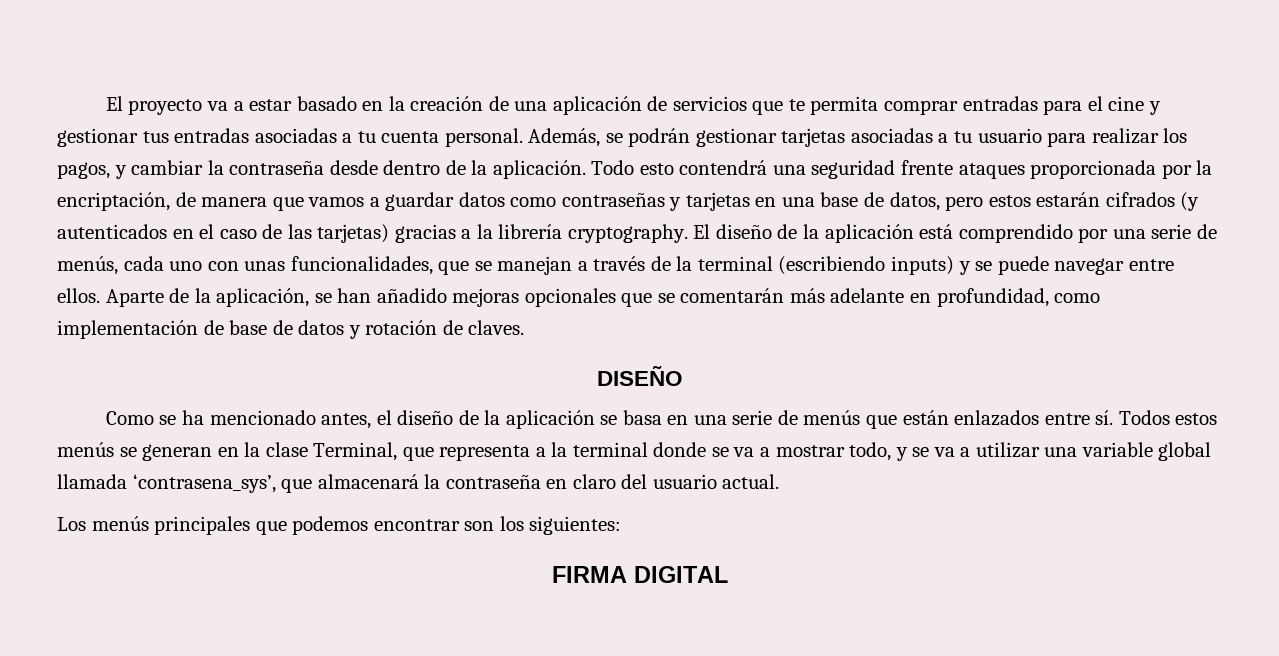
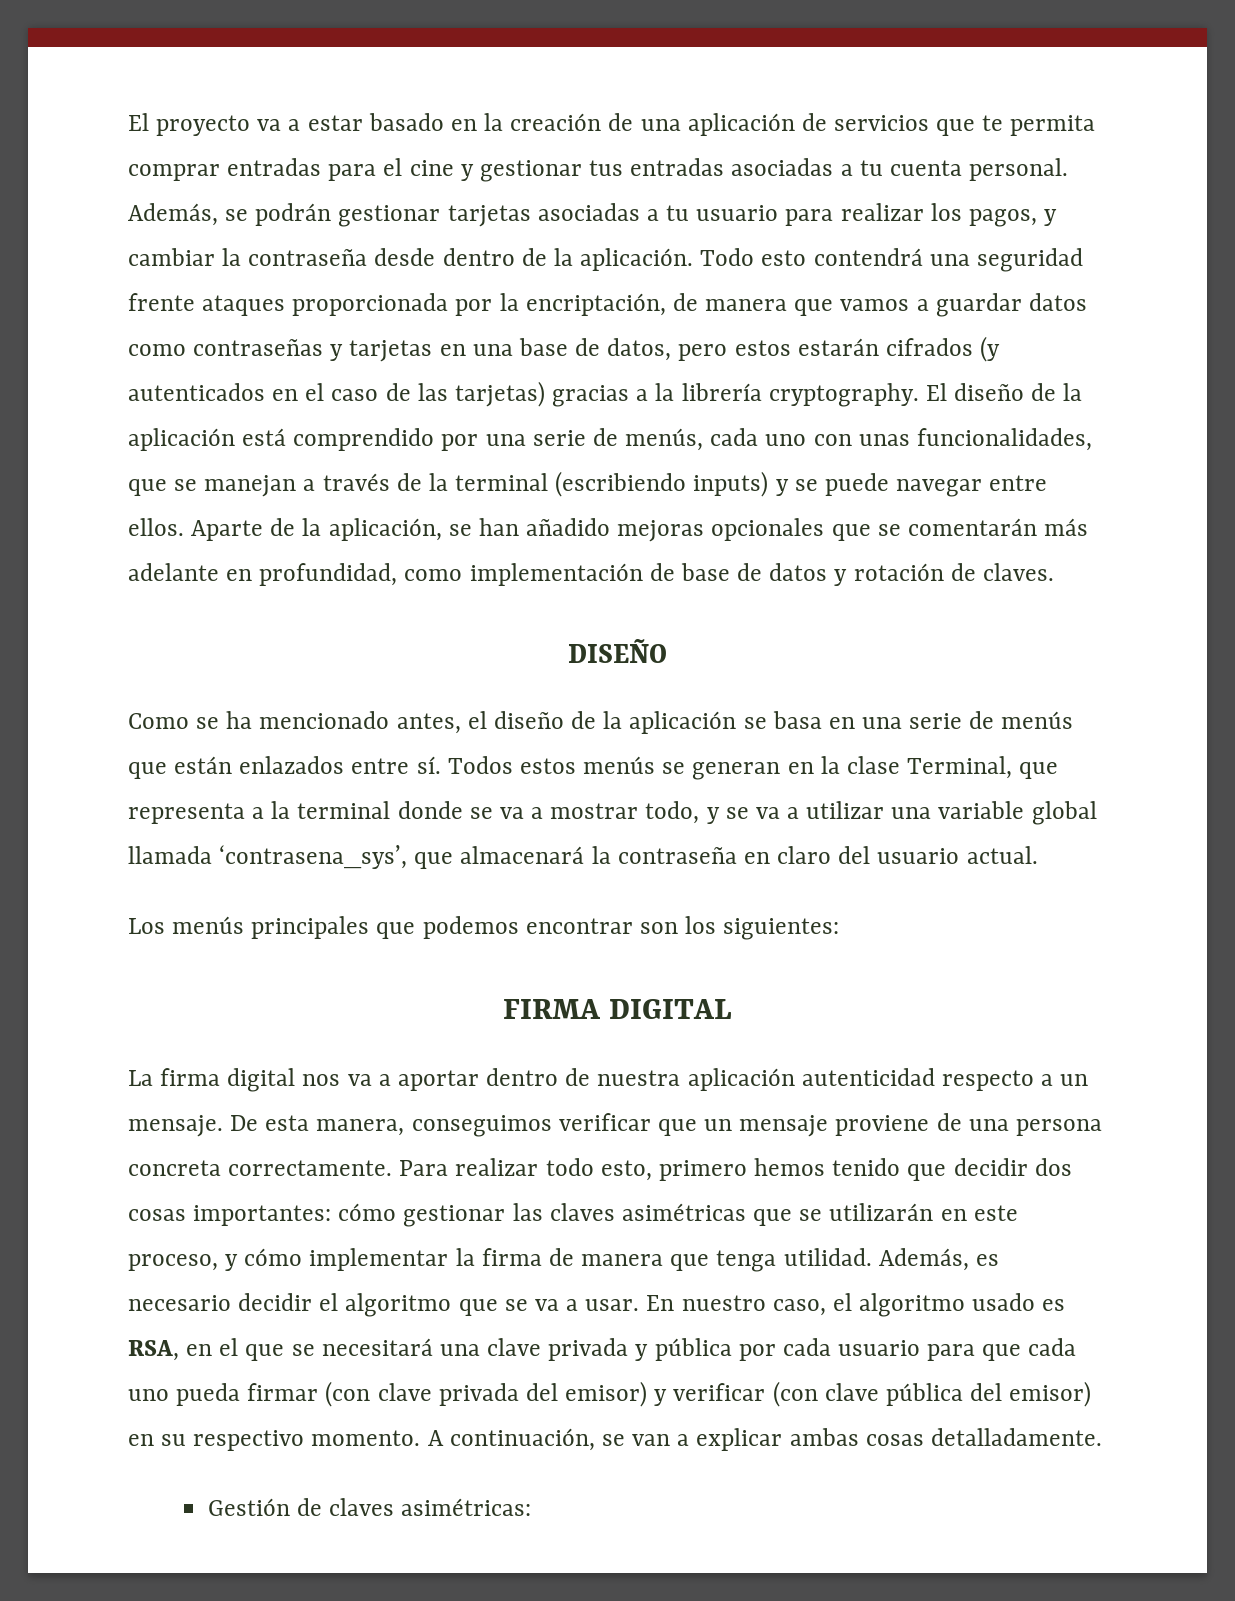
(728, 574) none -> [128,1068,1089,1092] [128,1113,1102,1137] [128,1158,1072,1181] [128,1203,1018,1227] [128,1248,999,1272] [128,1293,1066,1317] [128,1338,1077,1361] [128,1381,1092,1407] [128,1428,1102,1451] [207,1498,532,1516] // La firma digital nos va a aportar dentro de nuestra aplicación autenticidad respecto a un mensaje. De esta manera, conseguimos verificar que un mensaje proviene de una persona concreta correctamente. Para realizar todo esto, primero hemos tenido que decidir dos cosas importantes: cómo gestionar las claves asimétricas que se utilizarán en este proceso, y cómo implementar la firma de manera que tenga utilidad. Además, es necesario decidir el algoritmo que se va a usar. En nuestro caso, el algoritmo usado es RSA, en el que se necesitará una clave privada y pública por cada usuario para que cada uno pueda firmar (con clave privada del emisor) y verificar (con clave pública del emisor) en su respectivo momento. A continuación, se van a explicar ambas cosas detalladamente. // Gestión de claves asimétricas:

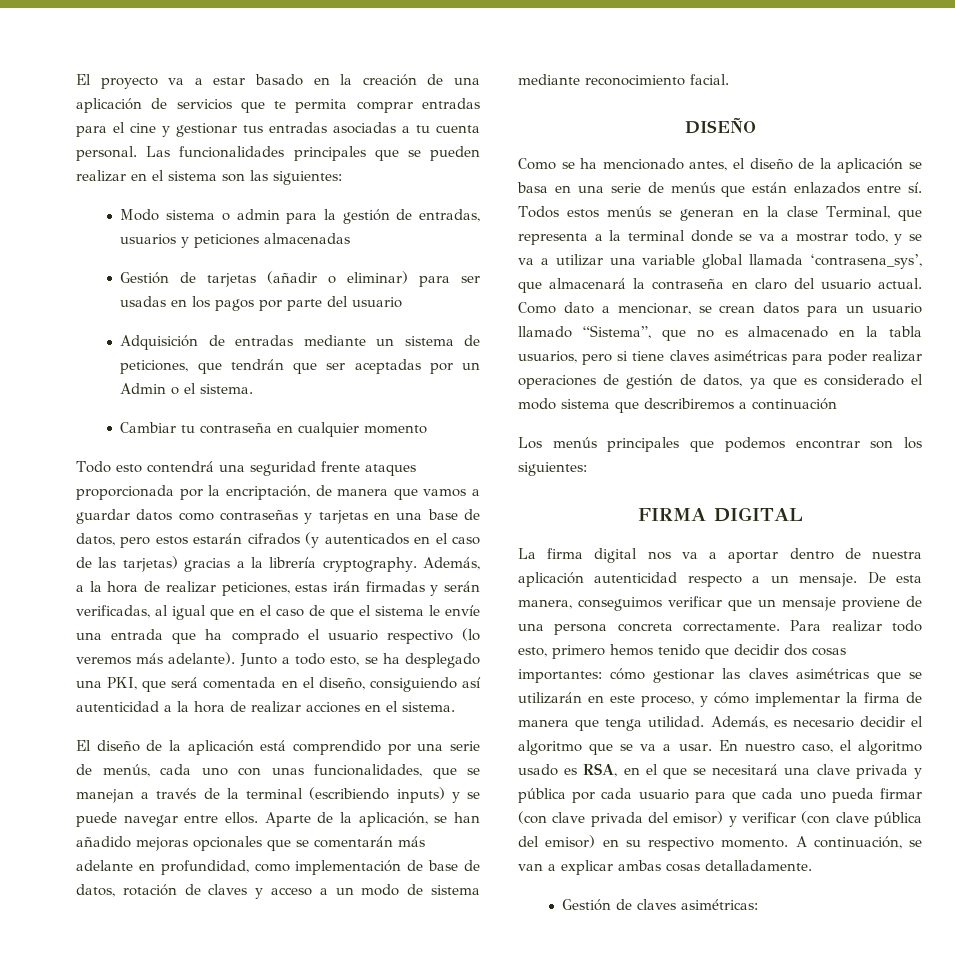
[128,203,1058,227] [128,248,694,271] Además, se podrán gestionar tarjetas asociadas a tu usuario para realizar los pagos, y cambiar la contraseña desde dentro de la aplicación. -> [146,146,481,161] [76,170,342,185] [120,209,480,224] [120,233,351,248] [120,271,480,287] [120,296,403,311] [120,335,481,350] [120,359,480,374] [120,383,254,395] [120,422,428,437] Las funcionalidades principales que se pueden realizar en el sistema son las siguientes: // Modo sistema o admin para la gestión de entradas, usuarios y peticiones almacenadas // Gestión de tarjetas (añadir o eliminar) para ser usadas en los pagos por parte del usuario // Adquisición de entradas mediante un sistema de peticiones, que tendrán que ser aceptadas por un Admin o el sistema. // Cambiar tu contraseña en cualquier momento //
(919, 395) none -> [423,557,480,570] [76,581,480,596] [76,605,480,620] [76,628,480,644] [76,652,481,668] [76,677,481,692] [76,701,455,713] Además, a la hora de realizar peticiones, estas irán firmadas y serán verificadas, al igual que en el caso de que el sistema le envíe una entrada que ha comprado el usuario respectivo (lo veremos más adelante). Junto a todo esto, se ha desplegado una PKI, que será comentada en el diseño, consiguiendo así autenticidad a la hora de realizar acciones en el sistema. //
[769,563,1054,586] datos y rotación de claves. -> [76,884,481,899] [518,74,729,86] datos, rotación de claves y acceso a un modo de sistema mediante reconocimiento facial.
(1038, 855) none -> [518,302,922,317] [518,325,922,341] [518,350,922,365] [518,374,923,389] [518,398,837,413] Como dato a mencionar, se crean datos para un usuario llamado “Sistema”, que no es almacenado en la tabla usuarios, pero si tiene claves asimétricas para poder realizar operaciones de gestión de datos, ya que es considerado el modo sistema que describiremos a continuación

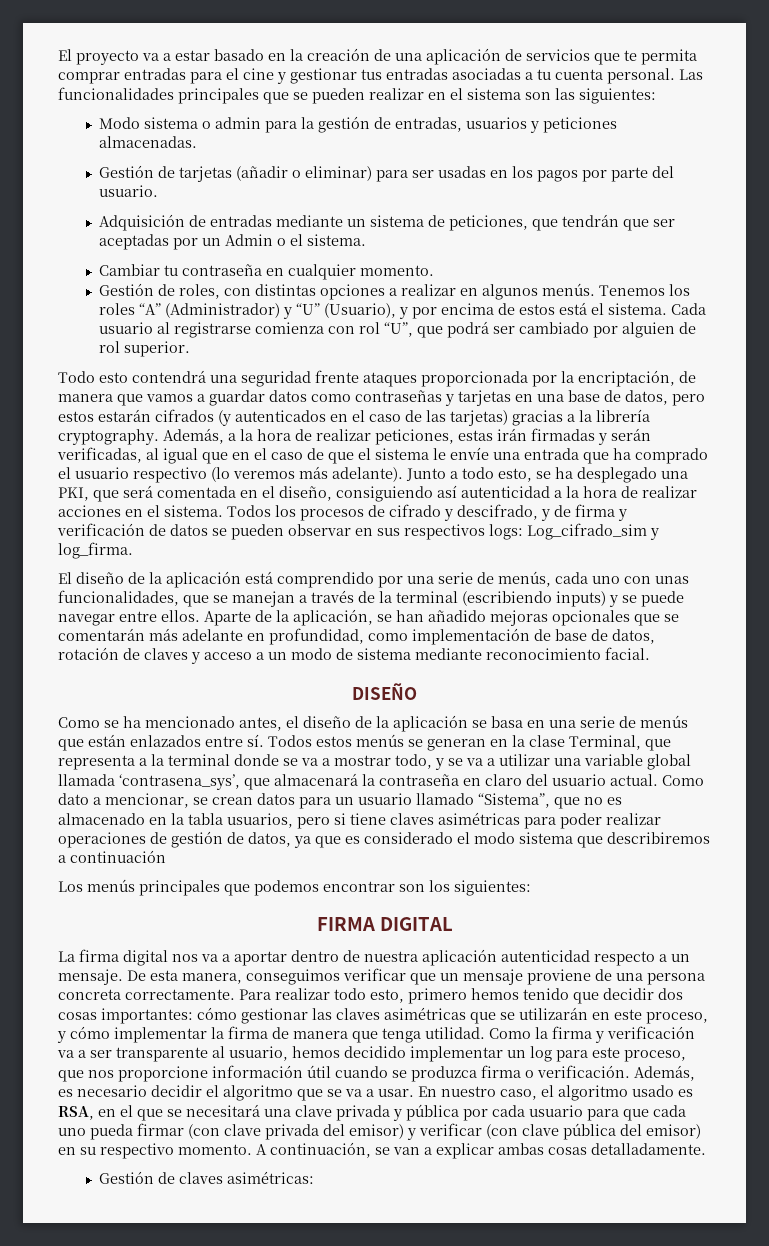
[264,233,351,244] almacenadas -> [99,136,198,148] almacenadas.
[352,297,403,308] usuario -> [99,185,159,197] usuario.
[364,425,428,434] momento -> [360,265,435,276] [99,283,691,300] [99,302,707,319] [99,321,697,338] [99,341,191,357] momento. // Gestión de roles, con distintas opciones a realizar en algunos menús. Tenemos los roles “A” (Administrador) y “U” (Usuario), y por encima de estos está el sistema. Cada usuario al registrarse comienza con rol “U”, que podrá ser cambiado por alguien de rol superior.
(455, 707) none -> [227,504,627,521] [57,523,659,540] [58,542,133,559] Todos los procesos de cifrado y descifrado, y de firma y verificación de datos se pueden observar en sus respectivos logs: Log_cifrado_sim y log_firma.
(705, 721) none -> [489,1026,695,1043] [57,1046,686,1062] [58,1065,630,1082] Como la firma y verificación va a ser transparente al usuario, hemos decidido implementar un log para este proceso, que nos proporcione información útil cuando se produzca firma o verificación.

